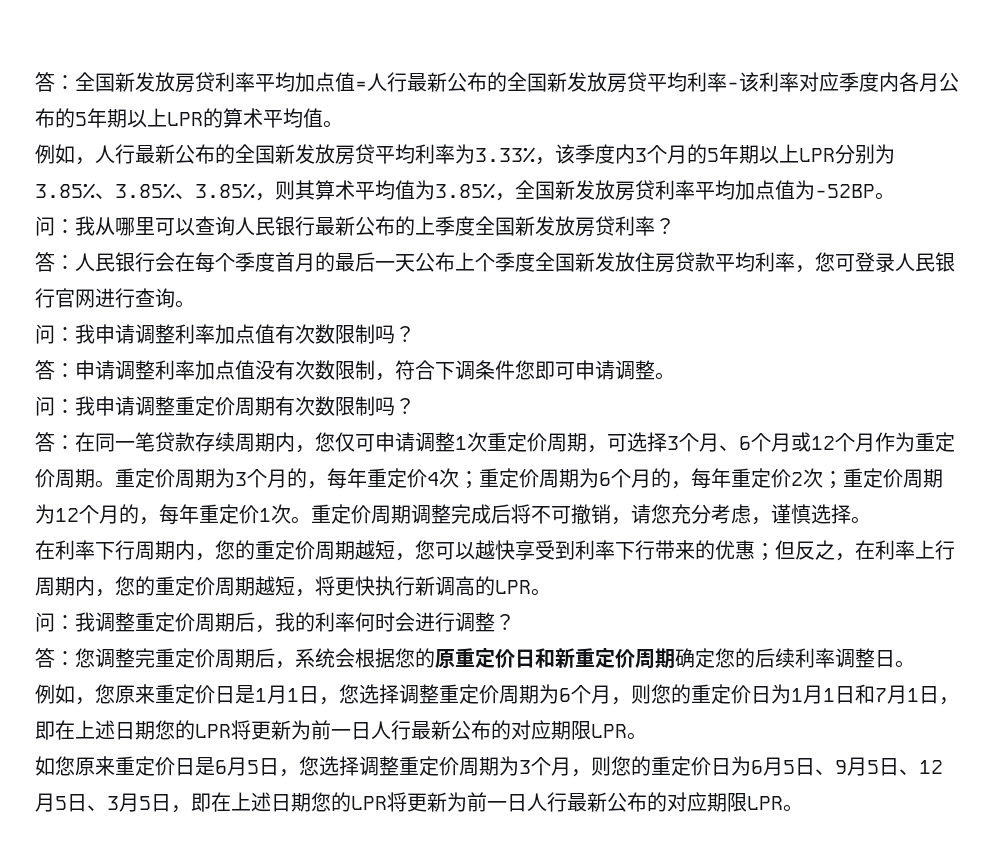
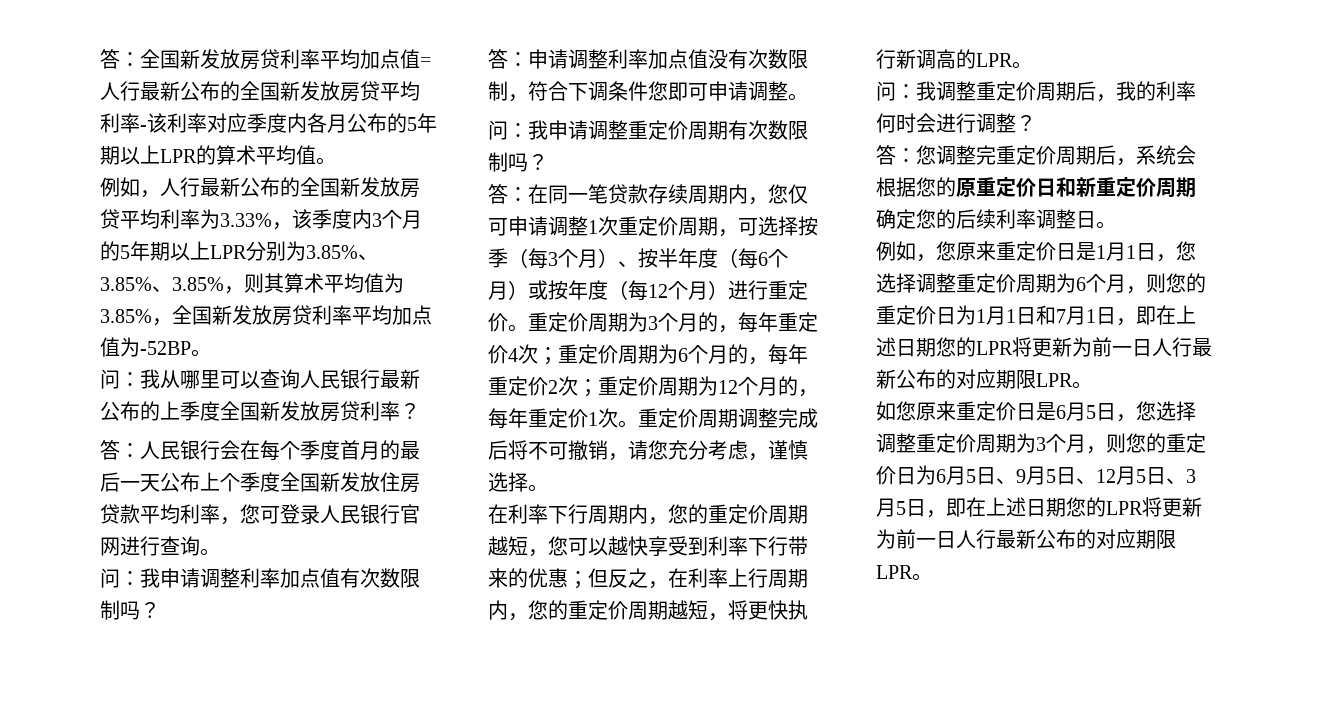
[667,432,955,452] [35,469,95,488] 3个月、6个月或12个月作为重定价周期 -> [798,216,818,236] [488,248,788,269] [488,280,808,301] [488,313,508,332] 按季（每3个月）、按半年度（每6个月）或按年度（每12个月）进行重定价

